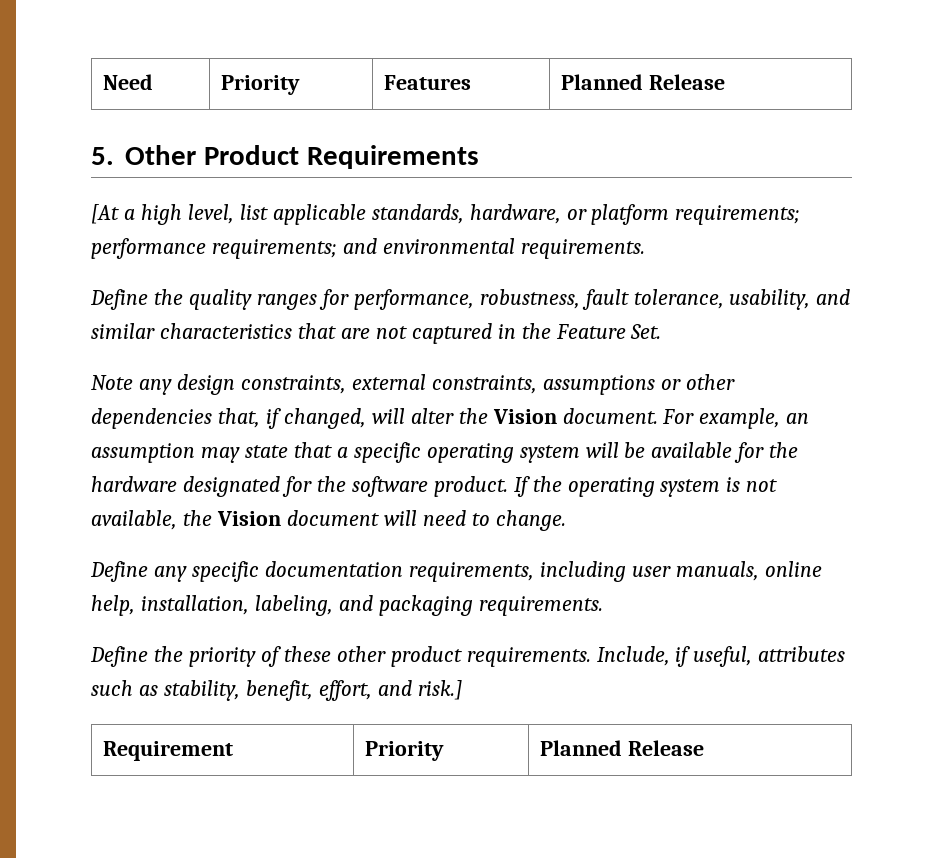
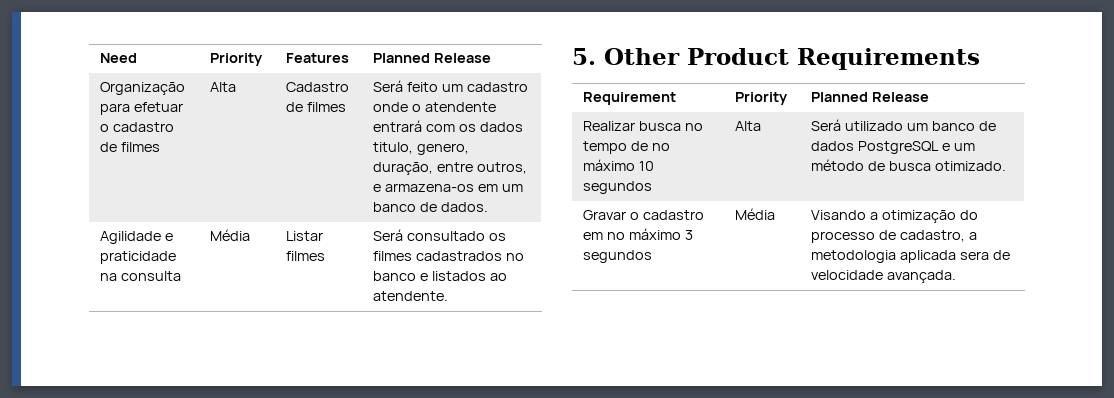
[91,145,479,169] [91,204,801,225] [91,238,645,259] [90,289,851,310] [91,323,662,344] [91,374,735,395] [91,408,810,429] [91,442,799,463] [91,476,778,497] [91,510,566,531] [90,561,822,582] [91,595,603,616] [90,646,846,667] [91,680,462,701] [103,741,234,761] [365,741,445,761] [540,740,705,756] // 5. Other Product Requirements // [At a high level, list applicable standards, hardware, or platform requirements; performance requirements; and environmental requirements. // Define the quality ranges for performance, robustness, fault tolerance, usability, and similar characteristics that are not captured in the Feature Set. // Note any design constraints, external constraints, assumptions or other dependencies that, if changed, will alter the Vision document. For example, an assumption may state that a specific operating system will be available for the hardware designated for the software product. If the operating system is not available, the Vision document will need to change. // Define any specific documentation requirements, including user manuals, online help, installation, labeling, and packaging requirements. // Define the priority of these other product requirements. Include, if useful, attributes such as stability, benefit, effort, and risk.] // Requirement | Priority | Planned Release -> [100,82,186,95] [100,102,184,115] [100,122,175,132] [100,142,161,152] [210,82,237,92] [286,82,350,92] [286,102,347,112] [373,80,528,92] [373,102,497,112] [373,120,523,132] [373,142,470,155] [373,162,528,175] [373,183,523,192] [373,202,489,212] [100,231,174,244] [100,251,177,264] [100,271,182,281] [210,229,251,241] [286,231,324,241] [286,251,326,261] [373,229,507,241] [373,251,525,261] [373,271,507,281] [373,291,449,301] [572,48,980,70] [583,92,677,105] [735,92,789,105] [811,92,930,102] [583,121,704,131] [583,141,671,154] [583,159,655,171] [583,181,653,194] [735,121,762,131] [811,119,996,131] [811,141,975,154] [811,159,1006,171] [583,210,705,220] [583,228,693,240] [583,250,653,263] [735,208,776,220] [811,210,978,223] [811,230,977,243] [811,250,1010,263] [811,270,957,283] // Organização para efetuar o cadastro de filmes | Alta | Cadastro de filmes | Será feito um cadastro onde o atendente entrará com os dados titulo, genero, duração, entre outros, e armazena-os em um banco de dados. // Agilidade e praticidade na consulta | Média | Listar filmes | Será consultado os filmes cadastrados no banco e listados ao atendente. // 5. Other Product Requirements // Requirement | Priority | Planned Release // Realizar busca no tempo de no máximo 10 segundos | Alta | Será utilizado um banco de dados PostgreSQL e um método de busca otimizado. // Gravar o cadastro em no máximo 3 segundos | Média | Visando a otimização do processo de cadastro, a metodologia aplicada sera de velocidade avançada.

